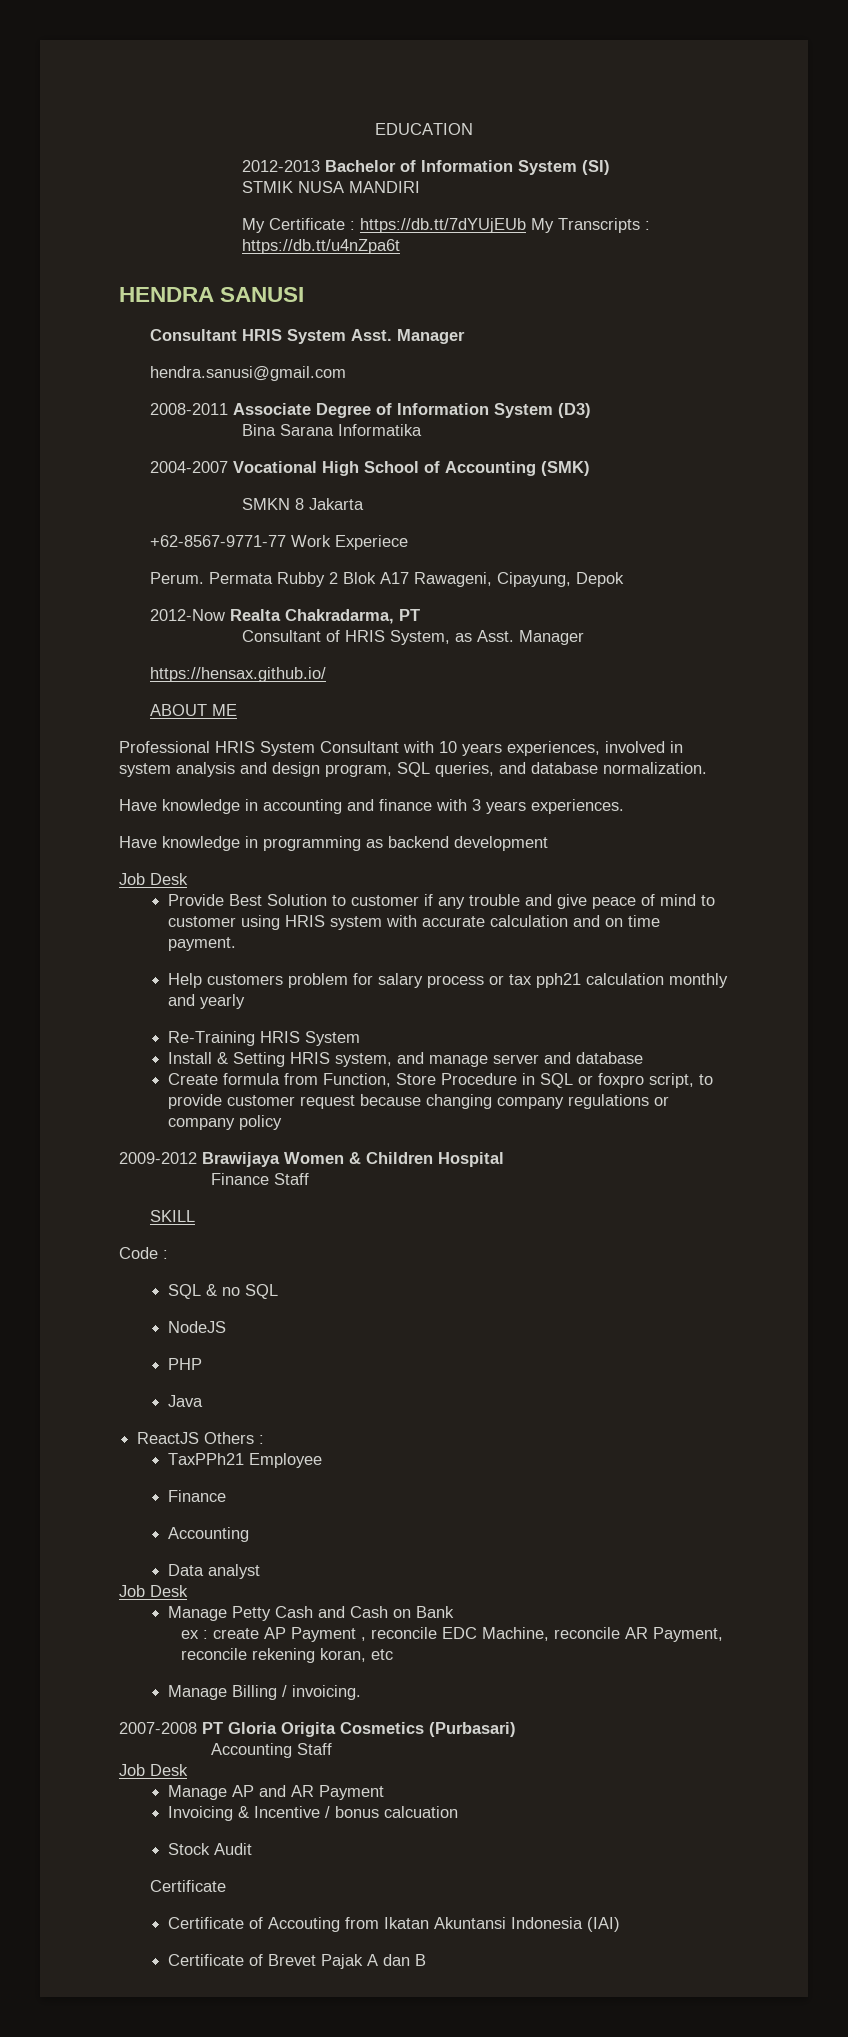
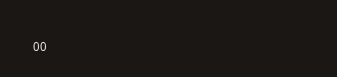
[375,123,473,135] [242,160,611,175] [242,181,421,193] [242,218,651,233] [242,239,401,254] [119,287,305,302] [149,329,465,344] [149,366,346,381] [149,403,591,418] [242,424,423,436] [149,461,590,476] [242,498,365,510] [149,535,408,550] [149,572,624,587] [149,609,420,624] [242,630,585,645] [149,667,326,682] [149,704,237,716] [119,741,683,756] [119,762,707,777] [119,799,624,814] [119,836,548,851] [119,873,188,885] [167,894,715,909] [167,915,660,930] [167,937,236,951] [167,973,728,988] [167,994,245,1009] [167,1031,360,1046] [167,1052,643,1067] [167,1073,713,1088] [167,1094,669,1109] [167,1115,282,1130] [119,1152,504,1167] [211,1173,310,1185] [149,1210,195,1222] [119,1247,168,1259] [167,1284,278,1299] [167,1321,226,1333] [167,1358,202,1370] [167,1395,203,1407] [137,1432,265,1444] [167,1453,322,1468] [167,1490,226,1502] [167,1527,249,1542] [167,1564,260,1579] [119,1585,188,1597] [167,1606,454,1621] [180,1627,723,1642] [180,1648,393,1663] [167,1685,361,1700] [119,1722,516,1737] [211,1743,333,1758] [119,1764,188,1776] [167,1785,384,1800] [167,1806,458,1821] [167,1843,252,1855] [149,1880,226,1892] [167,1917,620,1932] [167,1954,426,1969] EDUCATION // 2012-2013 Bachelor of Information System (SI) // STMIK NUSA MANDIRI // My Certificate : https://db.tt/7dYUjEUb My Transcripts : https://db.tt/u4nZpa6t // HENDRA SANUSI // Consultant HRIS System Asst. Manager // hendra.sanusi@gmail.com // 2008-2011 Associate Degree of Information System (D3) // Bina Sarana Informatika // 2004-2007 Vocational High School of Accounting (SMK) // SMKN 8 Jakarta // +62-8567-9771-77 Work Experiece // Perum. Permata Rubby 2 Blok A17 Rawageni, Cipayung, Depok // 2012-Now Realta Chakradarma, PT // Consultant of HRIS System, as Asst. Manager // https://hensax.github.io/ // ABOUT ME // Professional HRIS System Consultant with 10 years experiences, involved in system analysis and design program, SQL queries, and database normalization. // Have knowledge in accounting and finance with 3 years experiences. // Have knowledge in programming as backend development // Job Desk // Provide Best Solution to customer if any trouble and give peace of mind to customer using HRIS system with accurate calculation and on time payment. // Help customers problem for salary process or tax pph21 calculation monthly and yearly // Re-Training HRIS System // Install & Setting HRIS system, and manage server and database // Create formula from Function, Store Procedure in SQL or foxpro script, to provide customer request because changing company regulations or company policy // 2009-2012 Brawijaya Women & Children Hospital // Finance Staff // SKILL // Code : // SQL & no SQL // NodeJS // PHP // Java // ReactJS Others : // TaxPPh21 Employee // Finance // Accounting // Data analyst // Job Desk // Manage Petty Cash and Cash on Bank // ex : create AP Payment , reconcile EDC Machine, reconcile AR Payment, reconcile rekening koran, etc // Manage Billing / invoicing. // 2007-2008 PT Gloria Origita Cosmetics (Purbasari) // Accounting Staff // Job Desk // Manage AP and AR Payment // Invoicing & Incentive / bonus calcuation // Stock Audit // Certificate // Certificate of Accouting from Ikatan Akuntansi Indonesia (IAI) // Certificate of Brevet Pajak A dan B -> [33,42,47,51] 00

